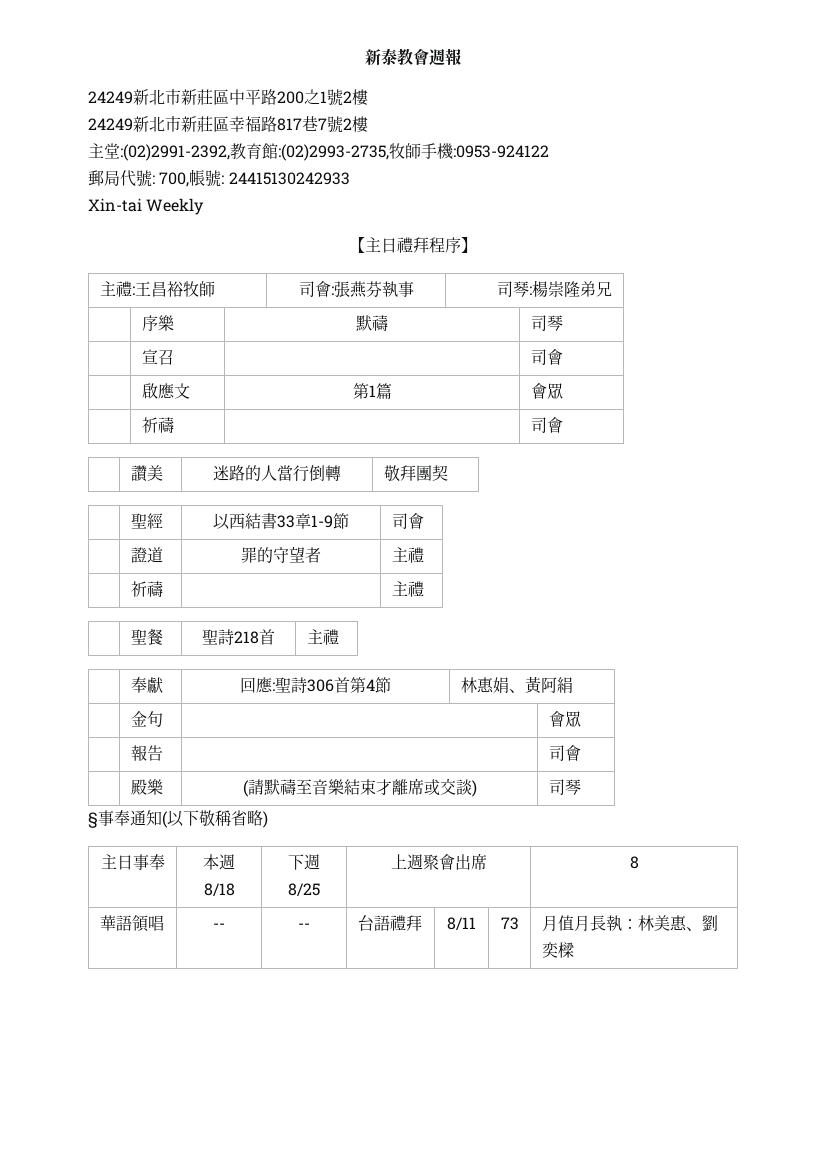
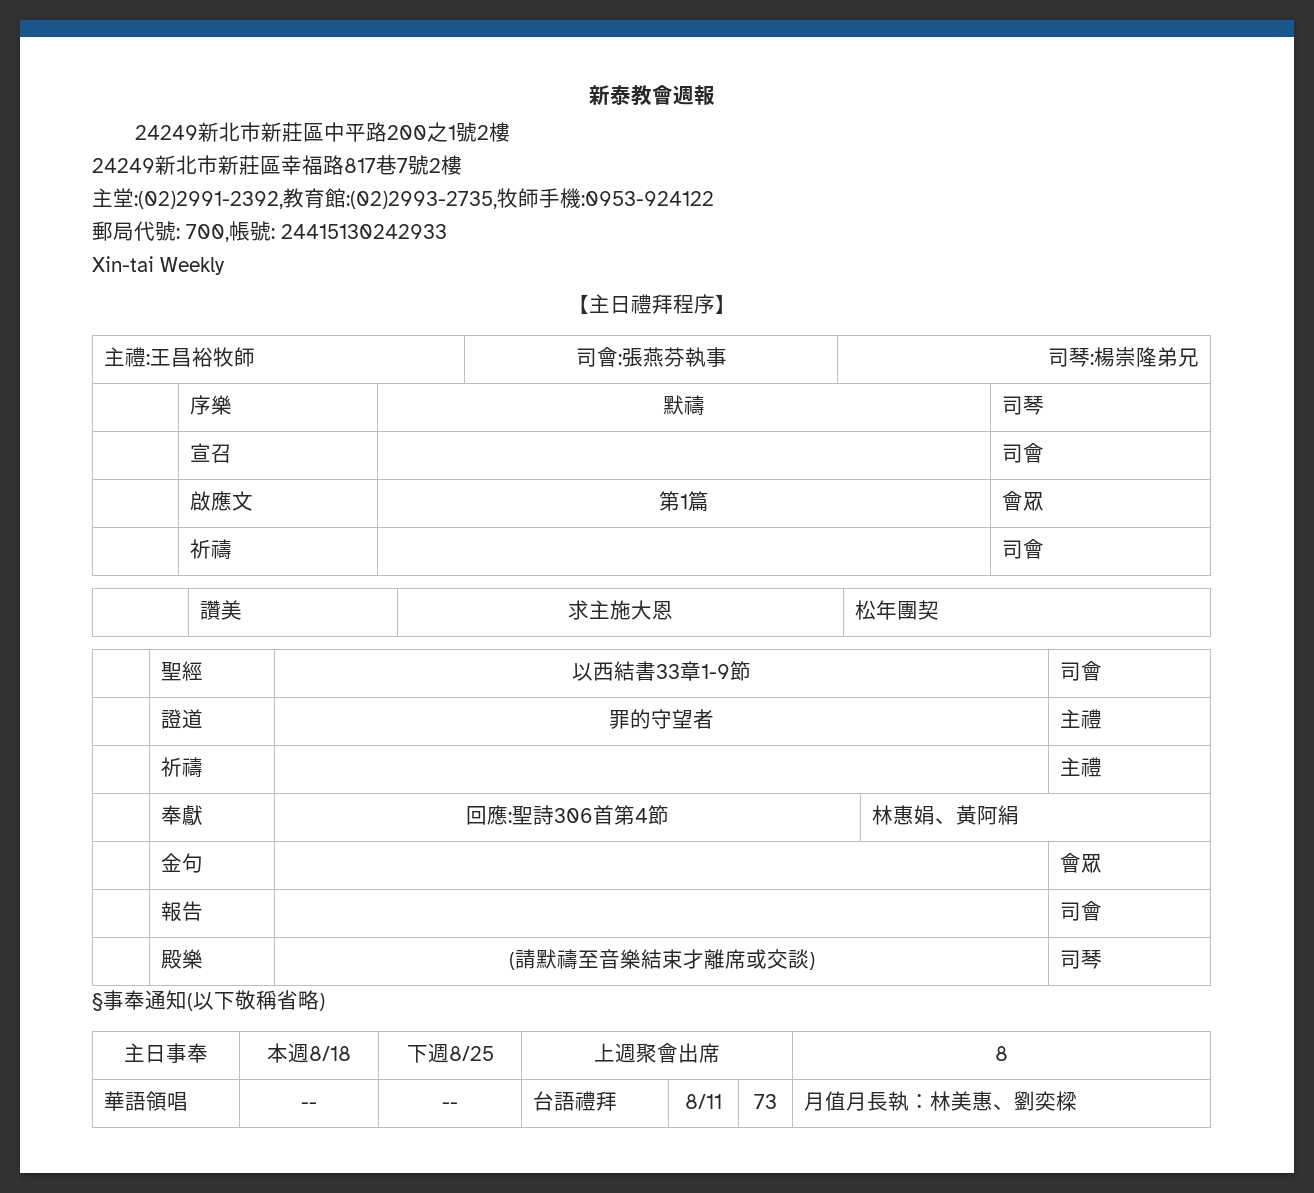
[213,465,341,482] [383,465,416,482] 迷路的人當行倒轉 | 敬拜 -> [568,600,673,620] [855,600,898,620] 求主施大恩 | 松年
[130,628,163,645] [202,629,275,645] [306,629,339,645] // | 聖餐 | 聖詩218首 | 主禮 -> (1103, 767) none

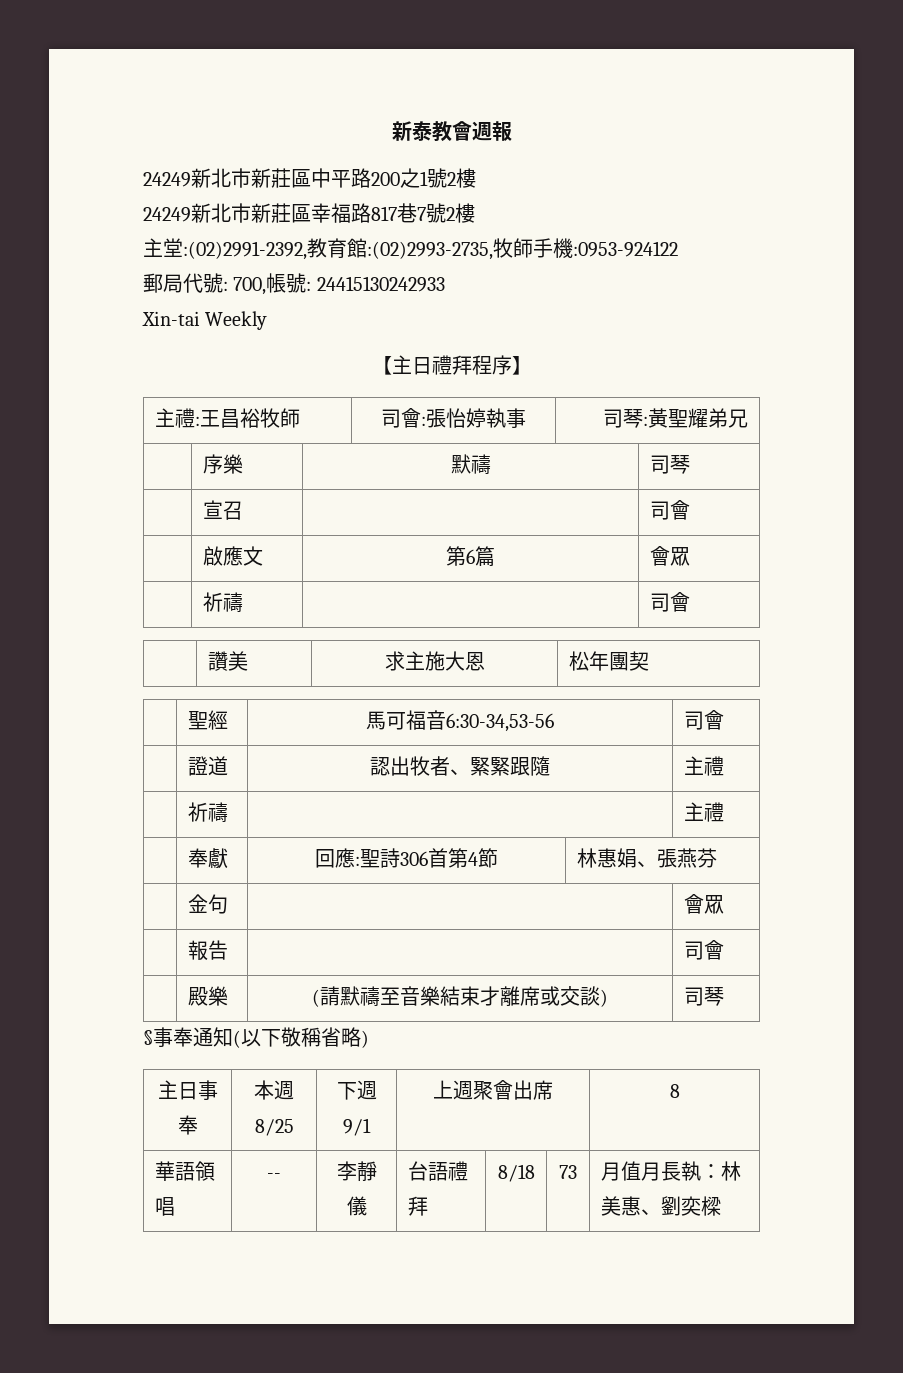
[642,347,685,367] 燕芬 -> [446,408,486,428] 怡婷
[1093,347,1157,367] 楊崇隆 -> [648,408,709,428] 黃聖耀
[680,494,688,509] 1 -> [466,549,475,564] 6
[572,661,751,681] 以西結書33章1-9節 -> [366,710,554,732] 馬可福音6:30-34,53-56
[609,709,693,729] 罪的守望 -> [370,756,430,776] 認出牧
(714, 719) none -> [450,756,550,776] 、緊緊跟隨
[956,805,1020,825] 黃阿絹 -> [656,848,717,868] 張燕芬
[309,1046,351,1061] 8/18 -> [254,1119,294,1136] 8/25
[448,1046,494,1061] 8/25 -> [343,1118,371,1136] 9/1
[442,1102,458,1109] -- -> [336,1161,377,1182] [346,1196,367,1216] 李靜儀
[685,1094,722,1109] 8/11 -> [497,1164,535,1182] 8/18

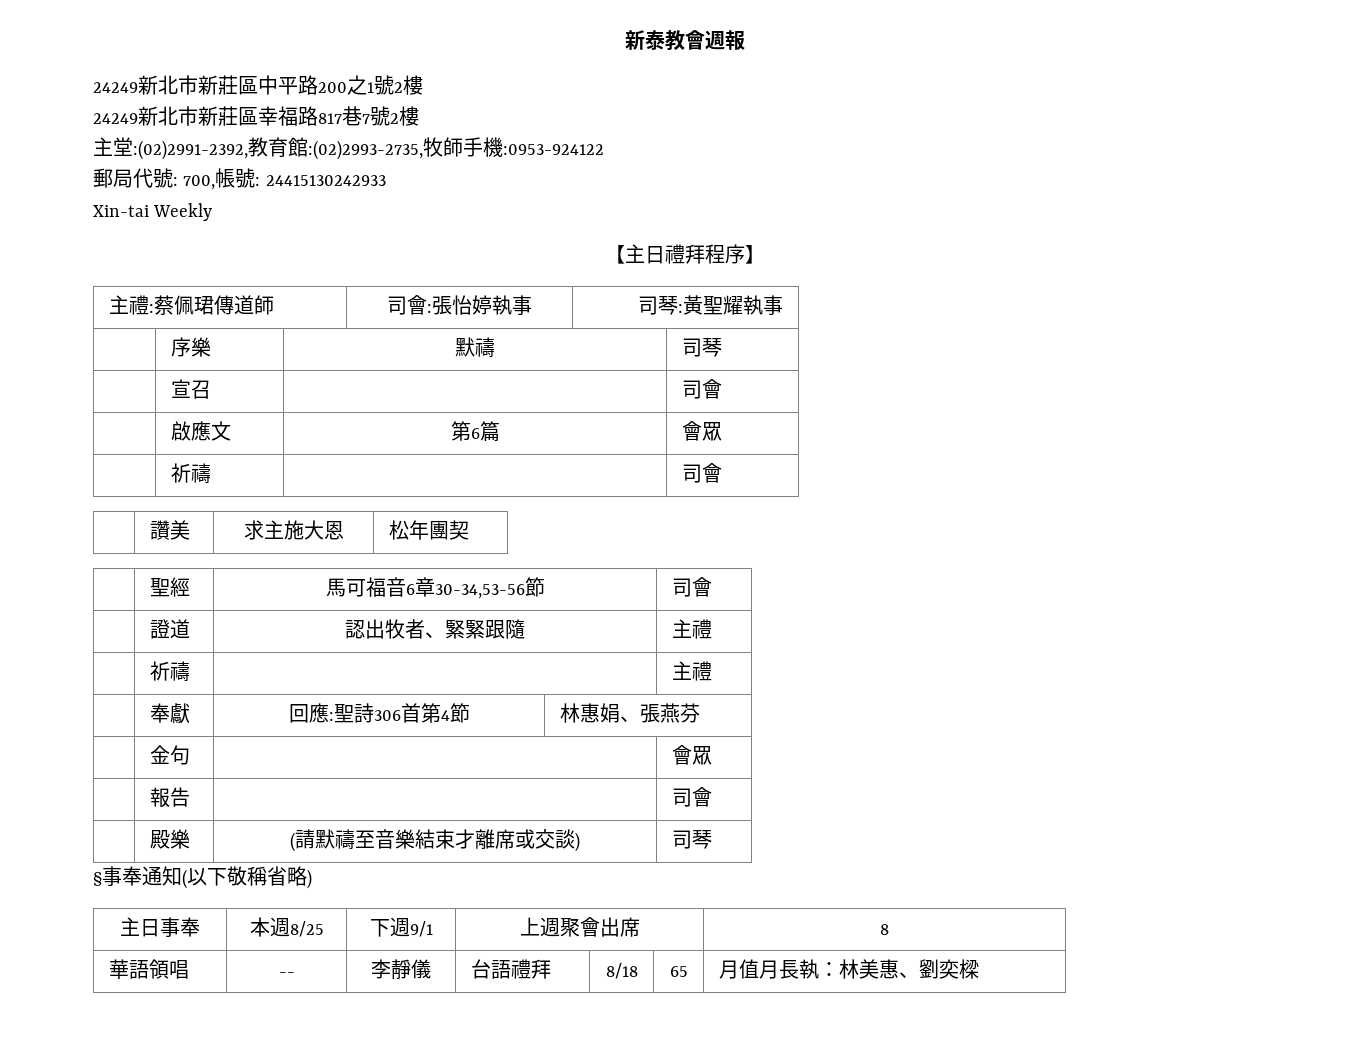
[199,408,280,428] 王昌裕牧 -> [153,295,254,315] 蔡佩珺傳道
[708,408,749,428] 弟兄 -> [743,295,784,315] 執事
[446,713,554,732] 6:30-34,53-56 -> [405,577,545,599] 6章30-34,53-56節
[559,1165,577,1179] 73 -> [669,966,688,977] 65

